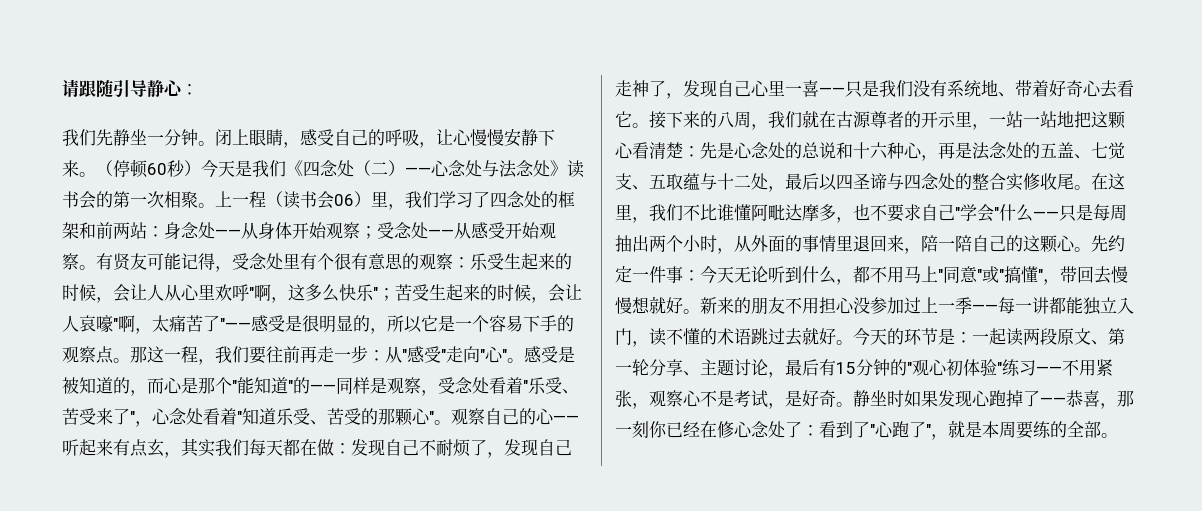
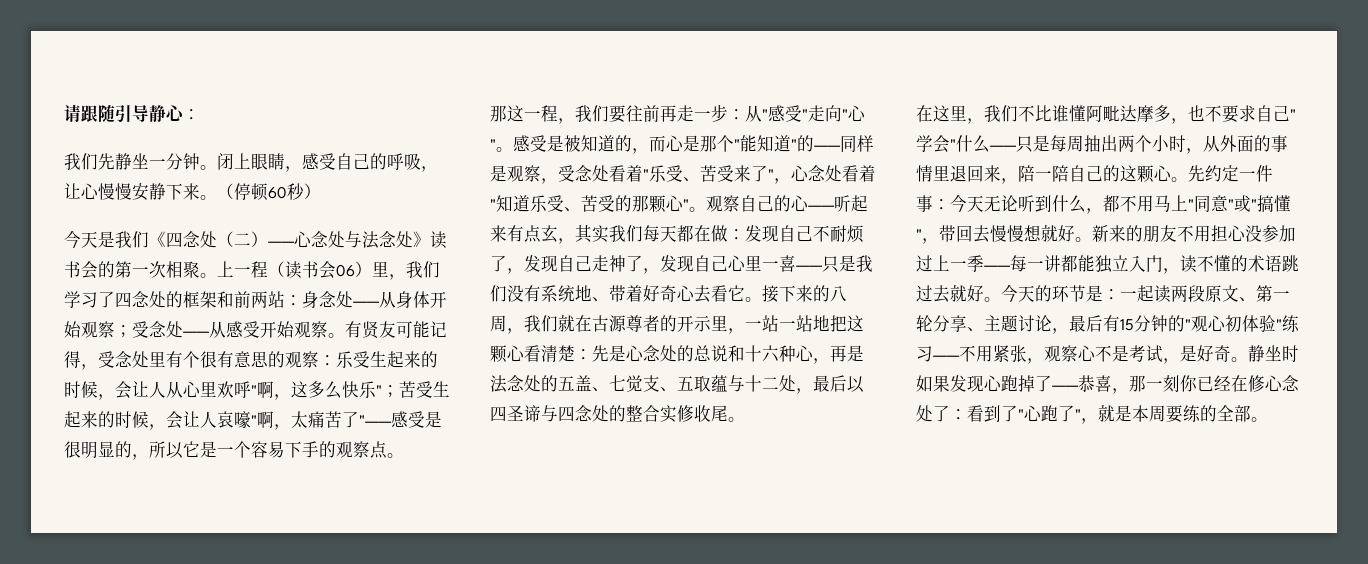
(201, 168) none -> (321, 191) //
(130, 360) none -> (404, 455) //
(1091, 187) none -> (745, 419) //

